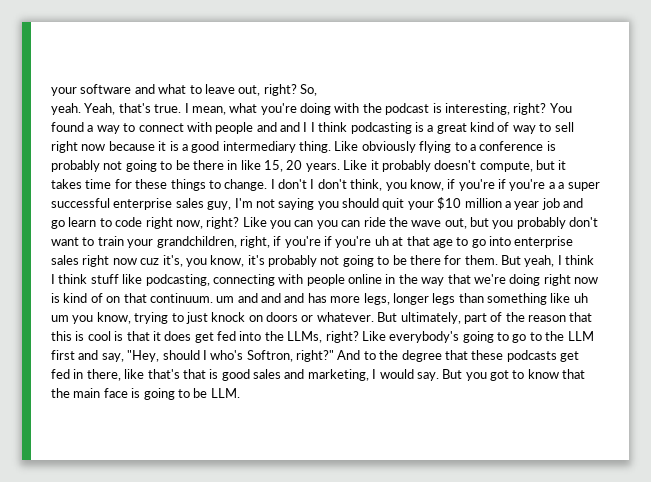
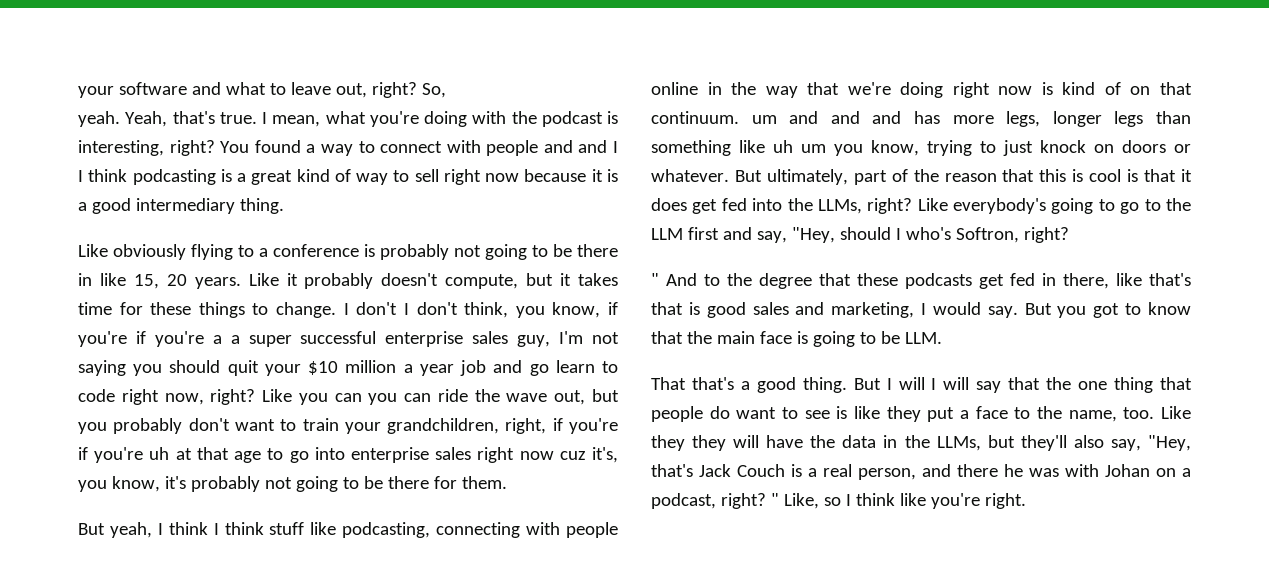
(331, 147) none -> (284, 206) //
(498, 260) none -> (507, 482) //
[296,350,334,362] right?" -> [1023,227,1069,243] [651,273,659,286] right? // "
(240, 393) none -> [651,377,1192,393] [651,406,1191,422] [651,435,1192,451] [651,464,1191,480] [651,493,1026,509] // That that's a good thing. But I will I will say that the one thing that people do want to see is like they put a face to the name, too. Like they they will have the data in the LLMs, but they'll also say, "Hey, that's Jack Couch is a real person, and there he was with Johan on a podcast, right? " Like, so I think like you're right.

